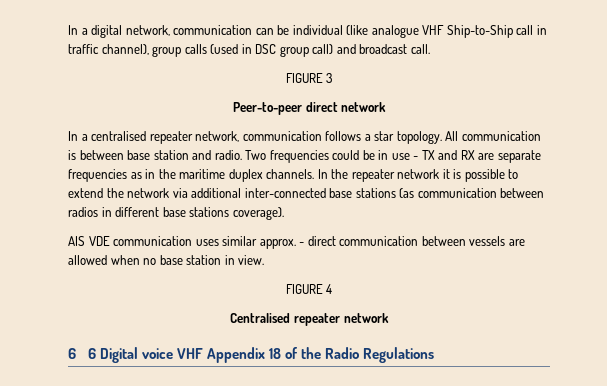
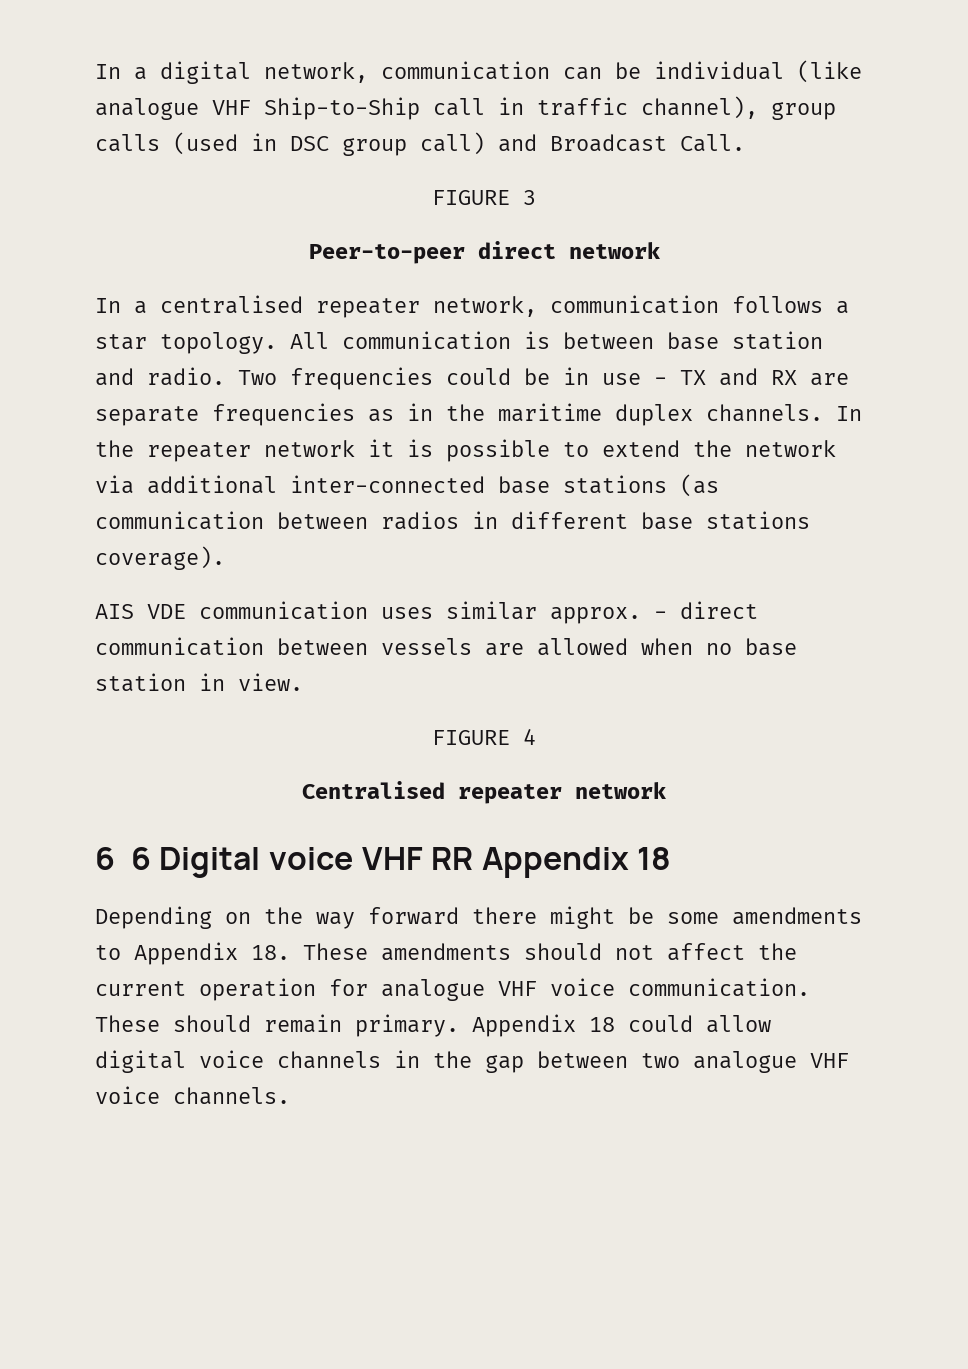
[359,44,430,54] broadcast call. -> [550,134,745,152] Broadcast Call.
[207,347,435,363] Appendix 18 of the Radio Regulations -> [431,847,672,878] [95,906,862,929] [95,942,797,965] [95,978,810,1001] [95,1014,771,1037] [95,1050,849,1073] [95,1086,290,1105] RR Appendix 18 // Depending on the way forward there might be some amendments to Appendix 18. These amendments should not affect the current operation for analogue VHF voice communication. These should remain primary. Appendix 18 could allow digital voice channels in the gap between two analogue VHF voice channels.

